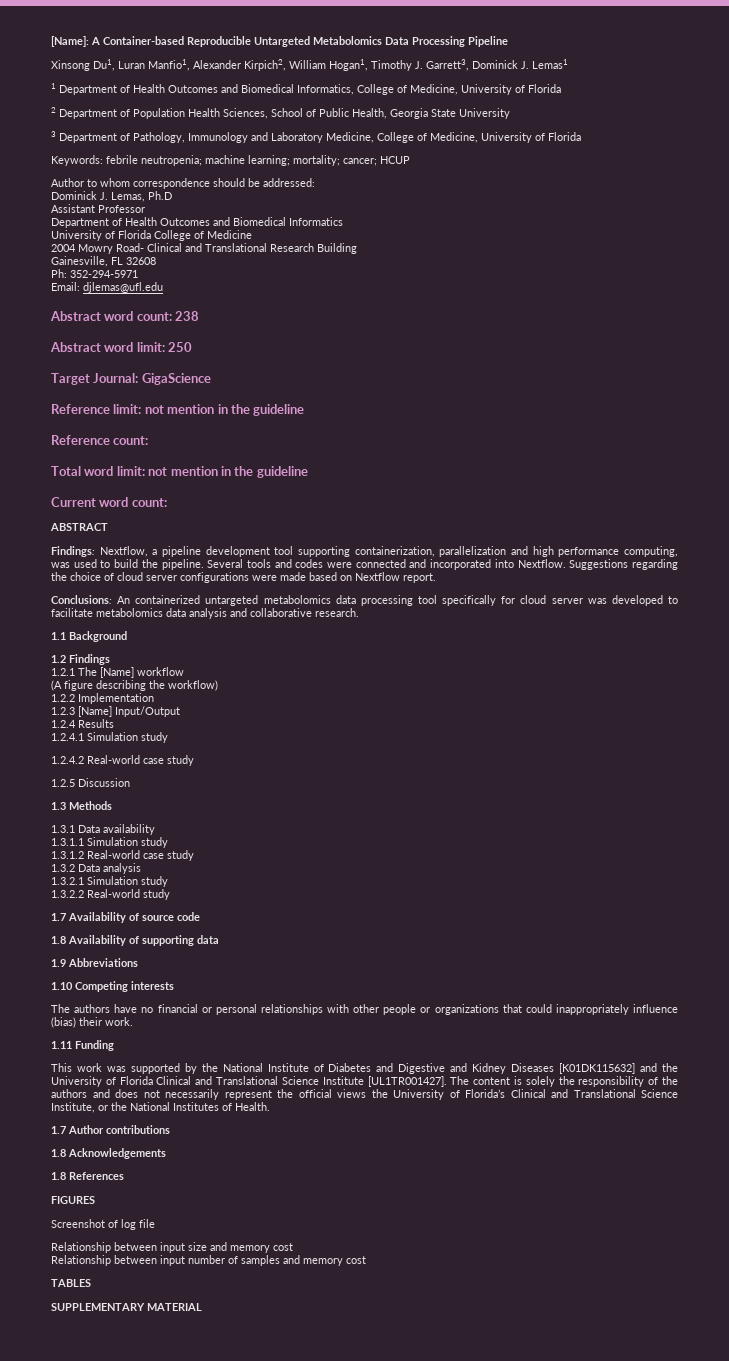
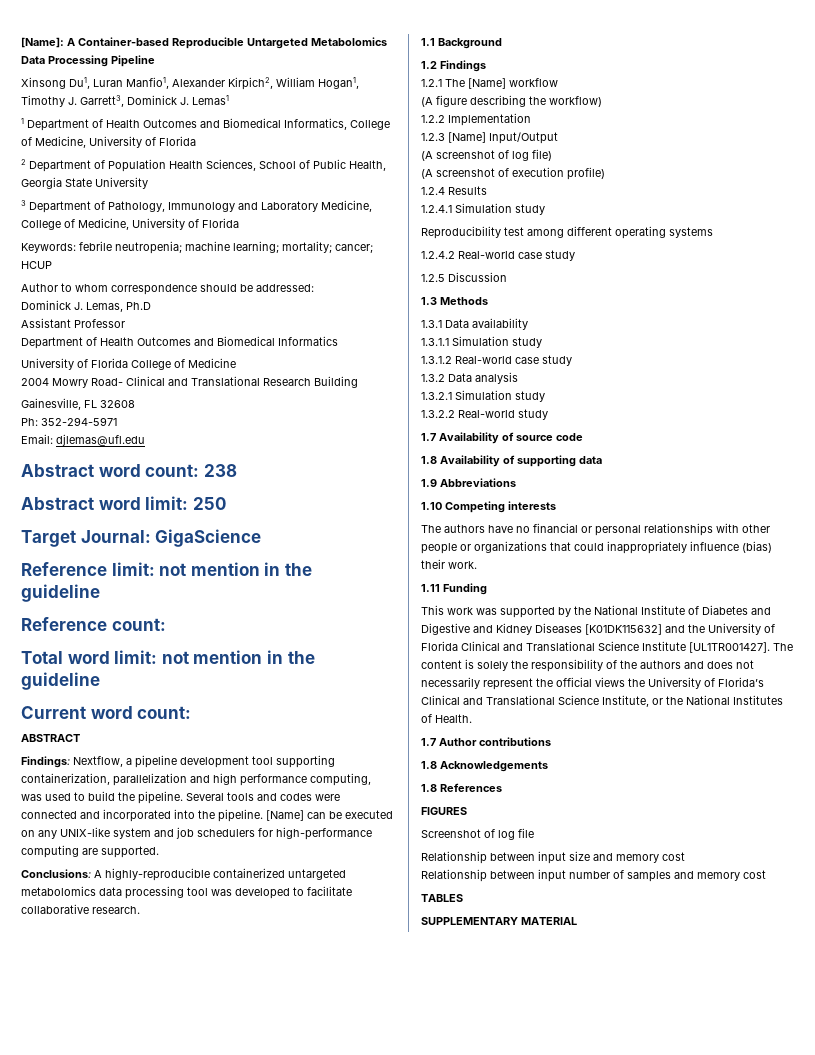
[517,559,678,570] [51,572,436,583] Nextflow. Suggestions regarding the choice of cloud server configurations were made based on Nextflow report. -> [198,809,393,822] [21,827,372,840] [21,845,159,858] the pipeline. [Name] can be executed on any UNIX-like system and job schedulers for high-performance computing are supported.
[117,596,131,604] An -> [94,868,210,881] A highly-reproducible
[442,595,678,606] [51,608,247,619] specifically for cloud server was developed to facilitate metabolomics data analysis and -> [211,886,352,899] was developed to facilitate
(180, 711) none -> [421,149,552,161] [421,167,605,180] // (A screenshot of log file) // (A screenshot of execution profile)
(168, 737) none -> [421,226,713,239] // Reproducibility test among different operating systems

